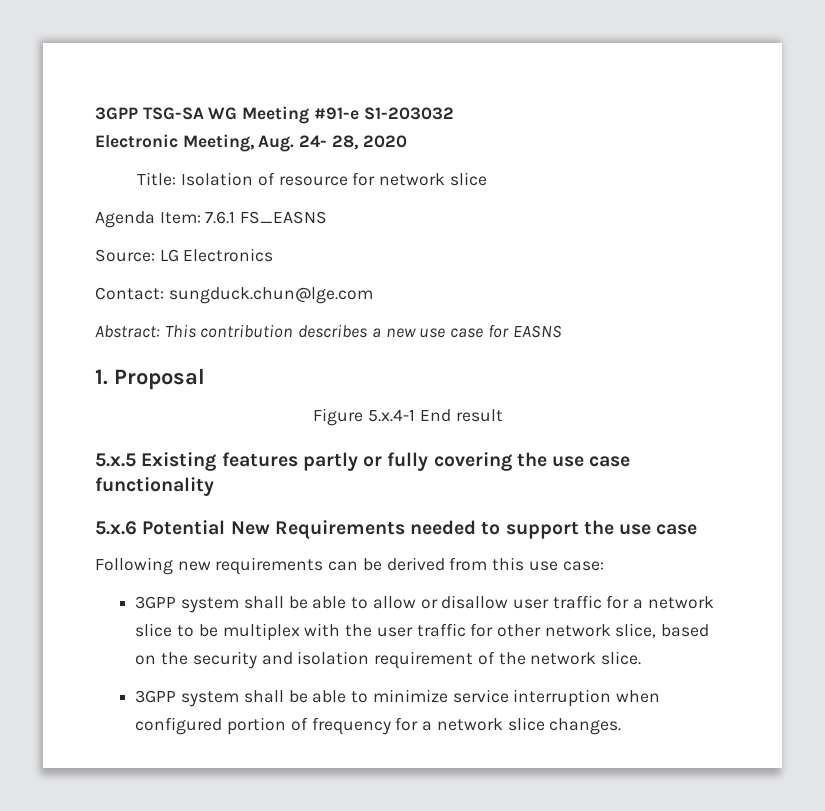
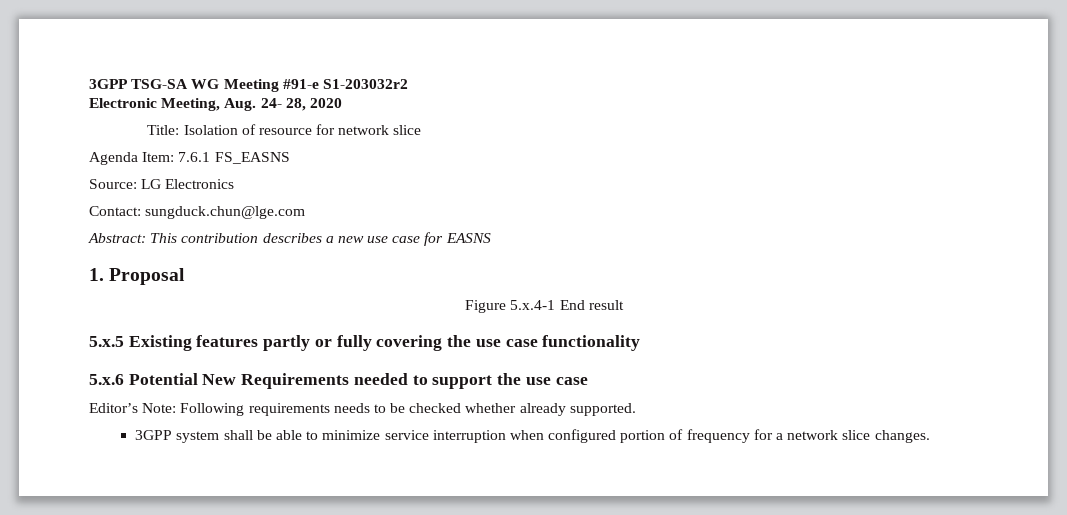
[363,107,454,120] S1-203032 -> [322,79,408,89] S1-203032r2
[95,557,604,575] [135,595,714,613] [135,623,710,641] [135,651,641,669] Following new requirements can be derived from this use case: // 3GPP system shall be able to allow or disallow user traffic for a network slice to be multiplex with the user traffic for other network slice, based on the security and isolation requirement of the network slice. -> [89,403,636,416] Editor’s Note: Following requirements needs to be checked whether already supported.

